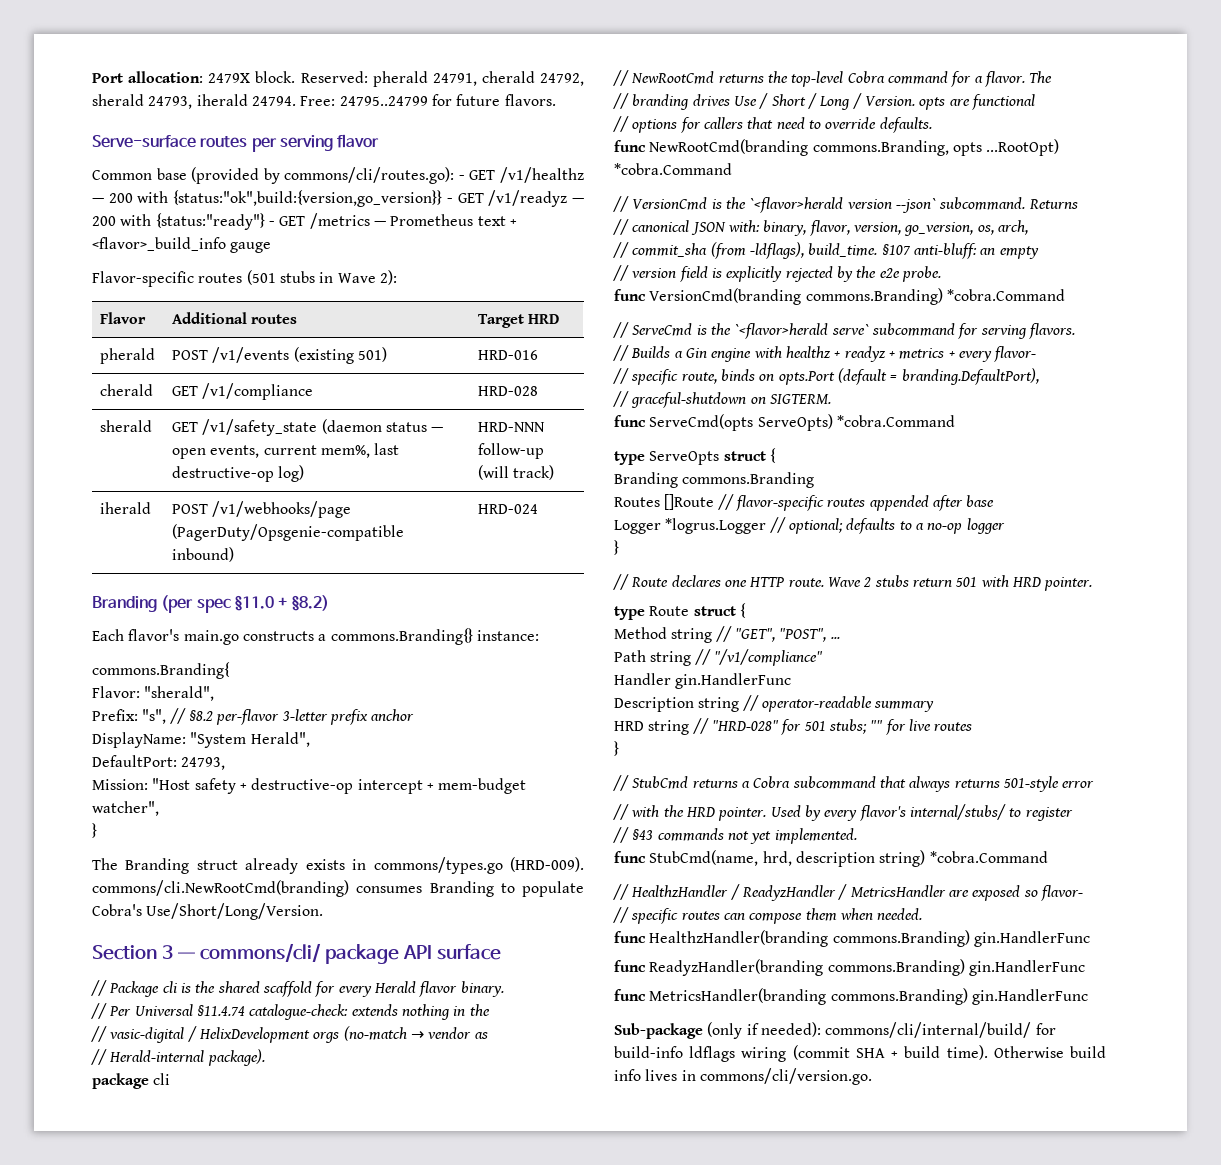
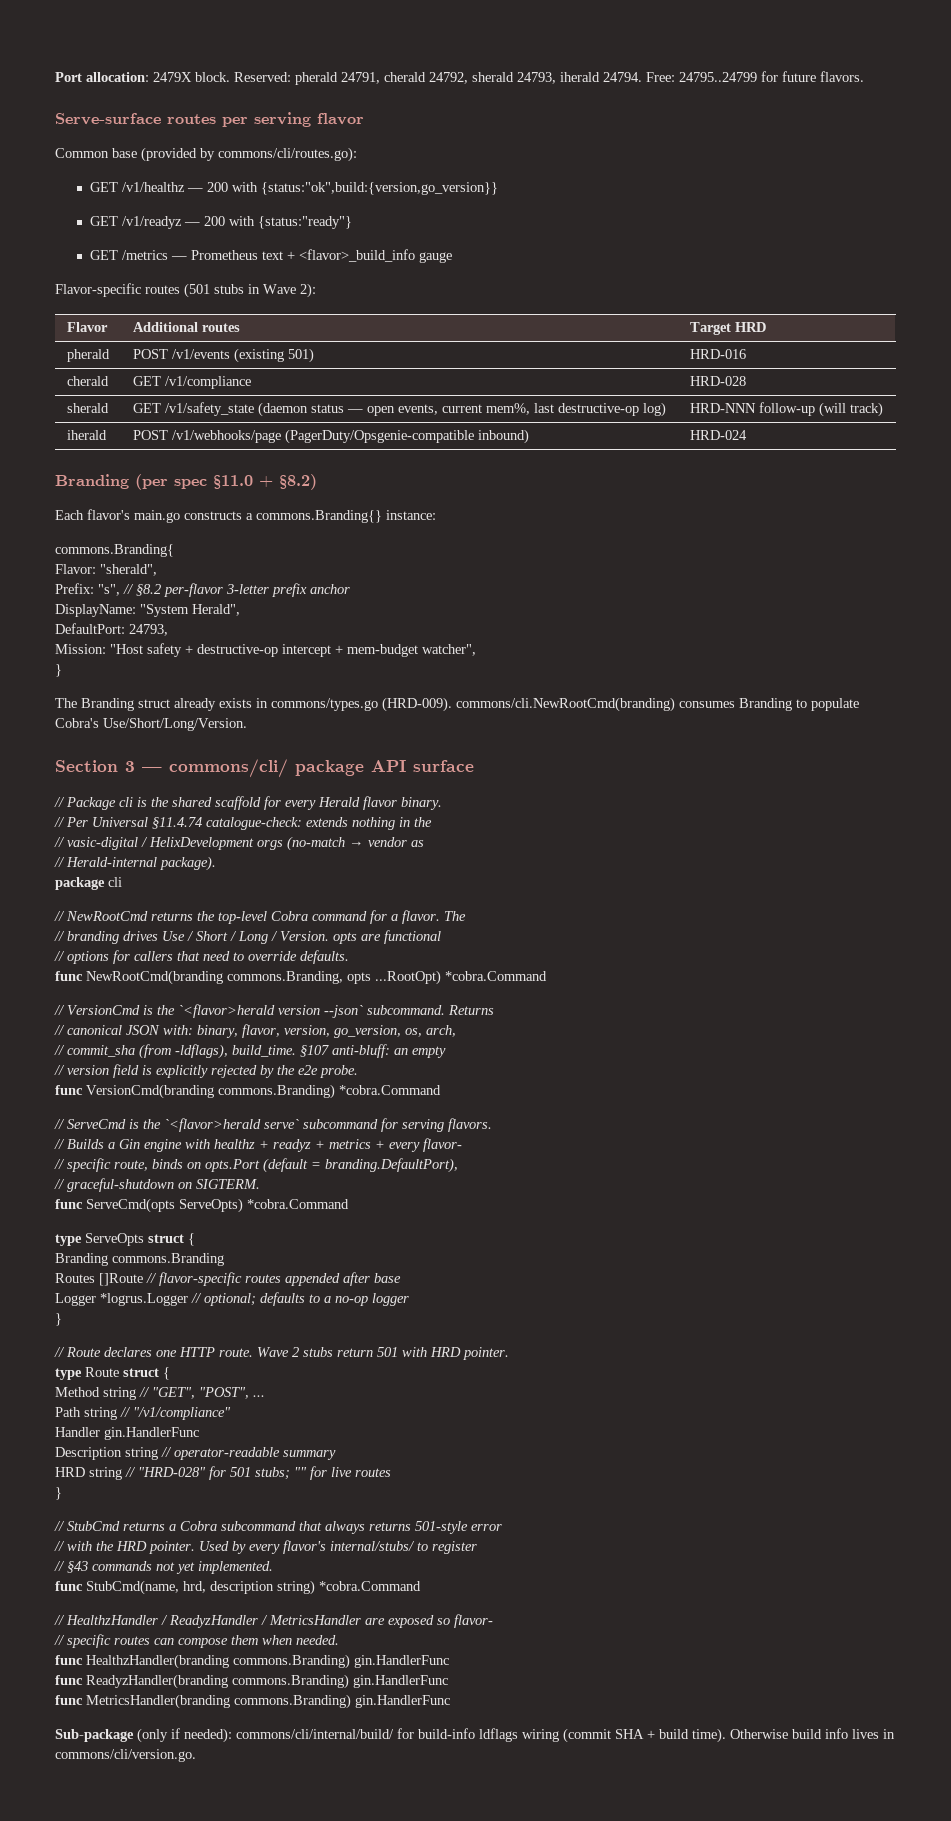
[458,175,465,180] - -> (357, 154) //
[446,198,453,203] - -> (499, 188) //
[268,221,275,226] - -> (353, 222) //

